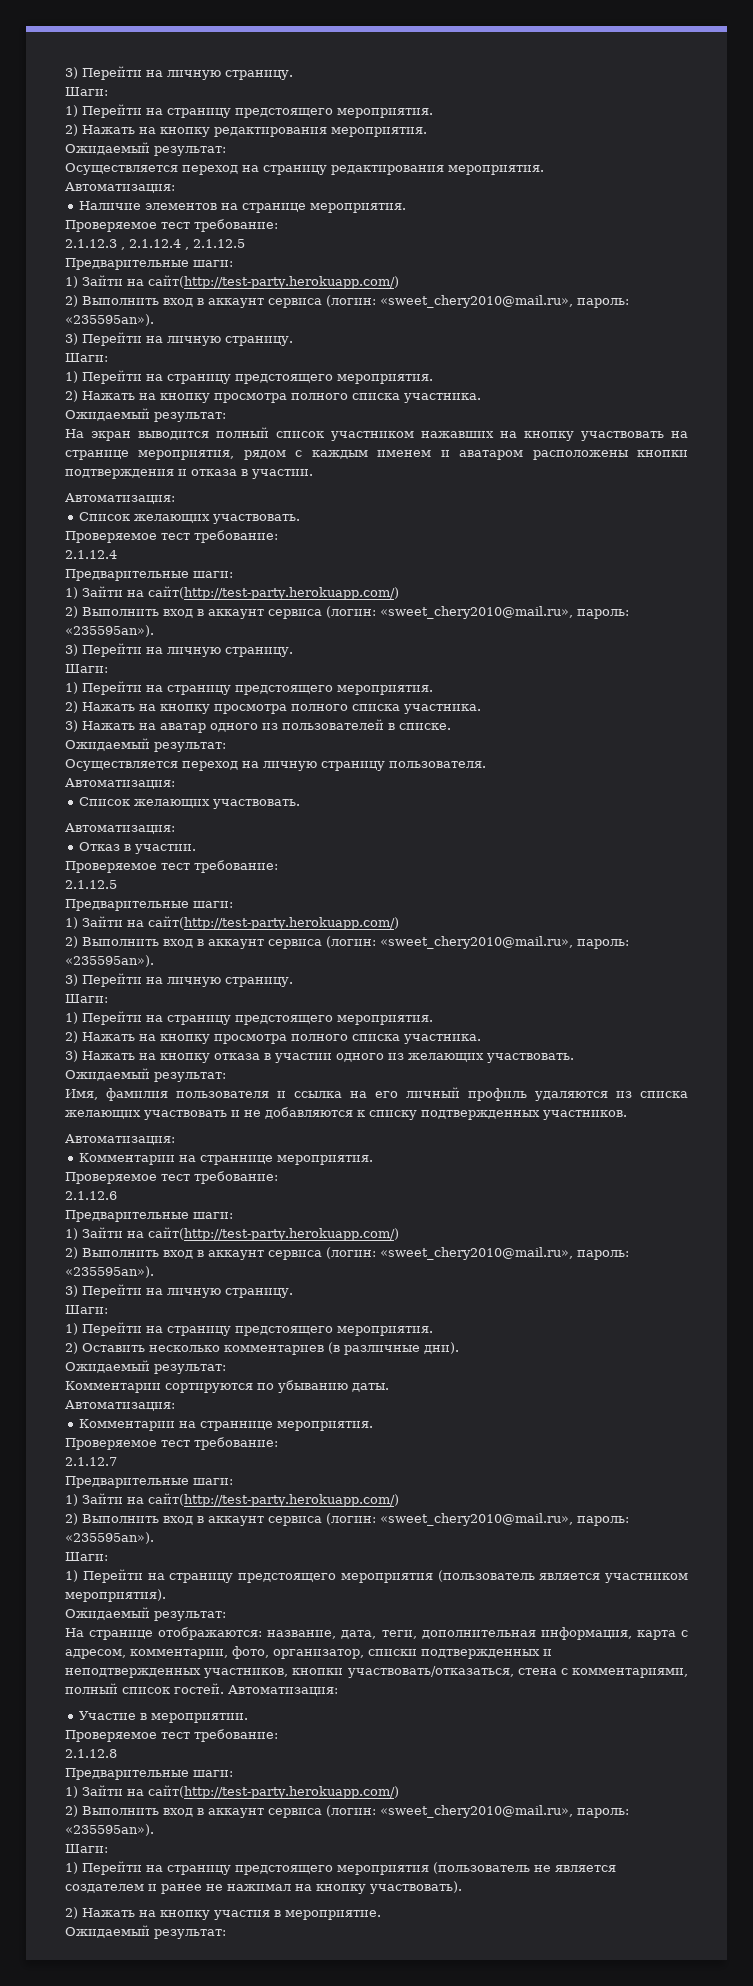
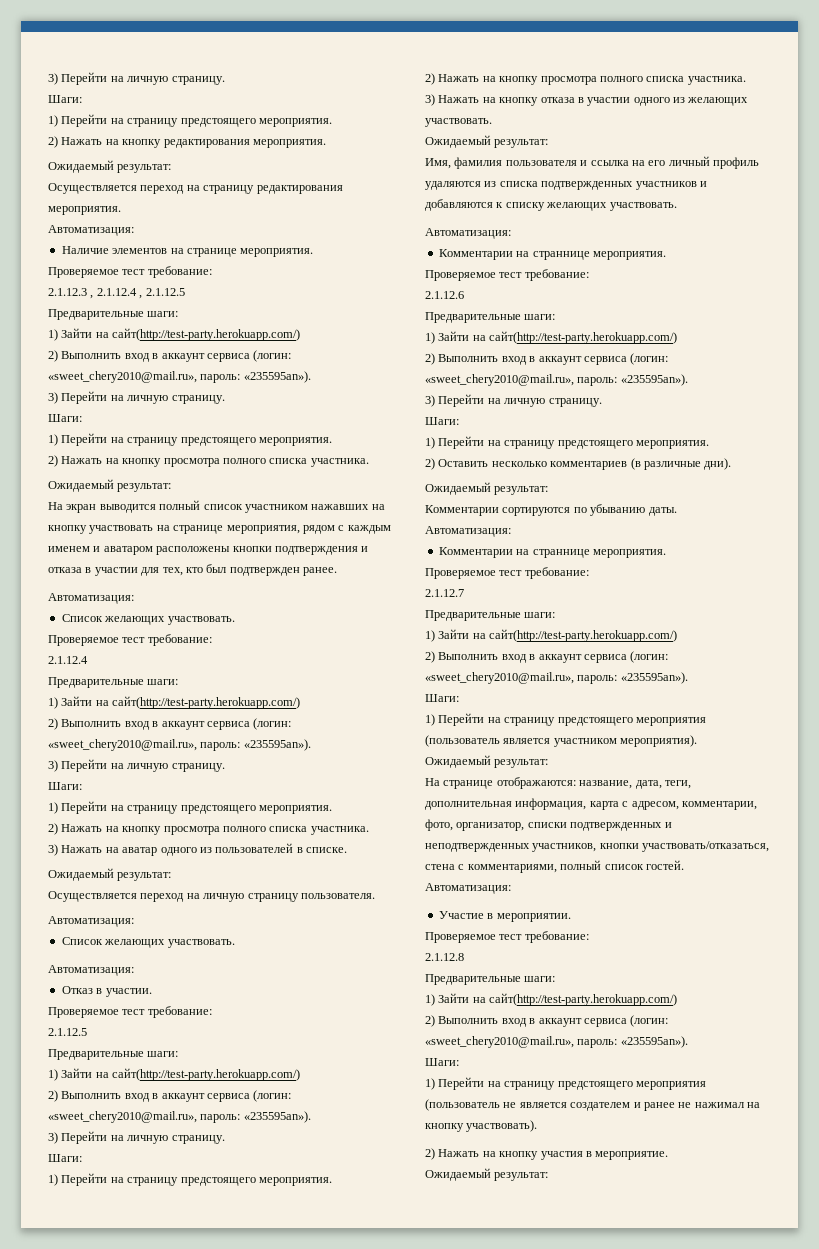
[252,469,313,479] участии. -> [94,564,337,576] участии для тех, кто был подтвержден ранее.
[65,1110,261,1120] желающих участвовать и не -> [541,181,707,190] подтвержденных участников и
[421,1110,627,1120] подтвержденных участников. -> [546,202,677,211] желающих участвовать.

